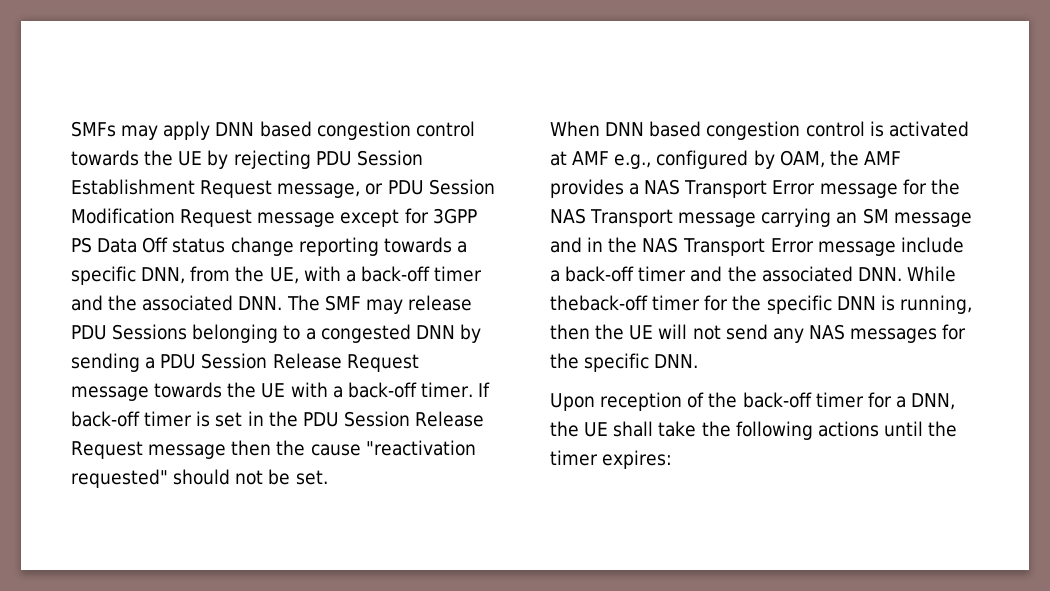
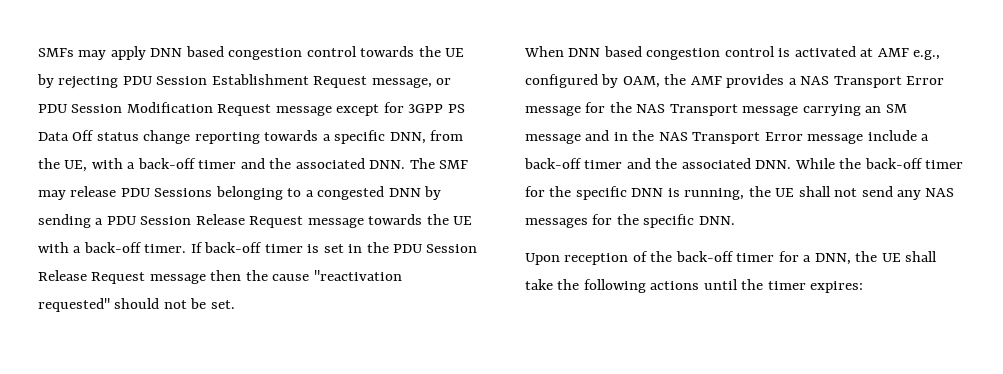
[550,295,648,311] theback-off -> [839,158,923,169] the back-off
[550,324,688,340] then the UE will -> [748,186,831,197] the UE shall

